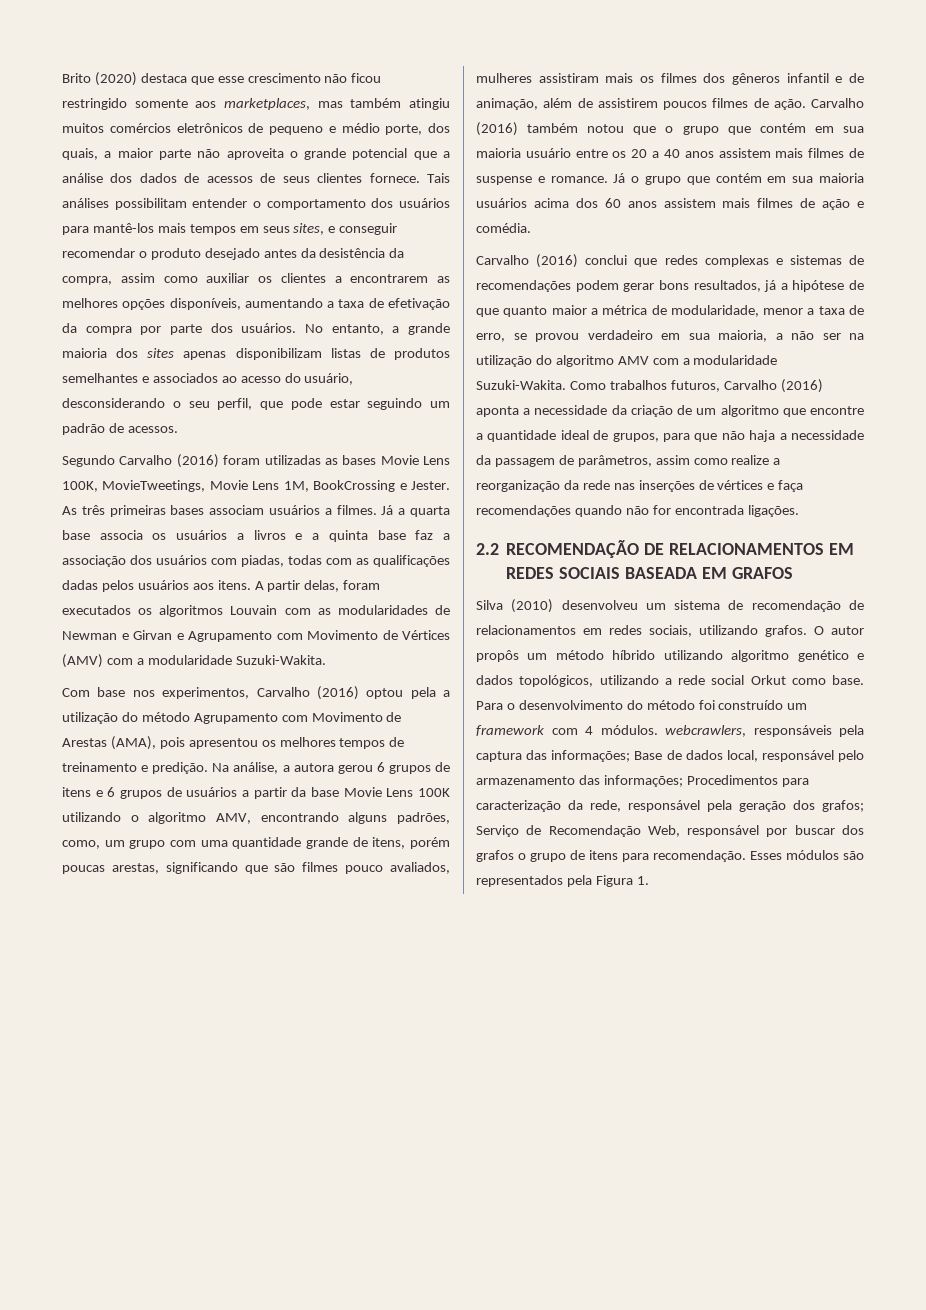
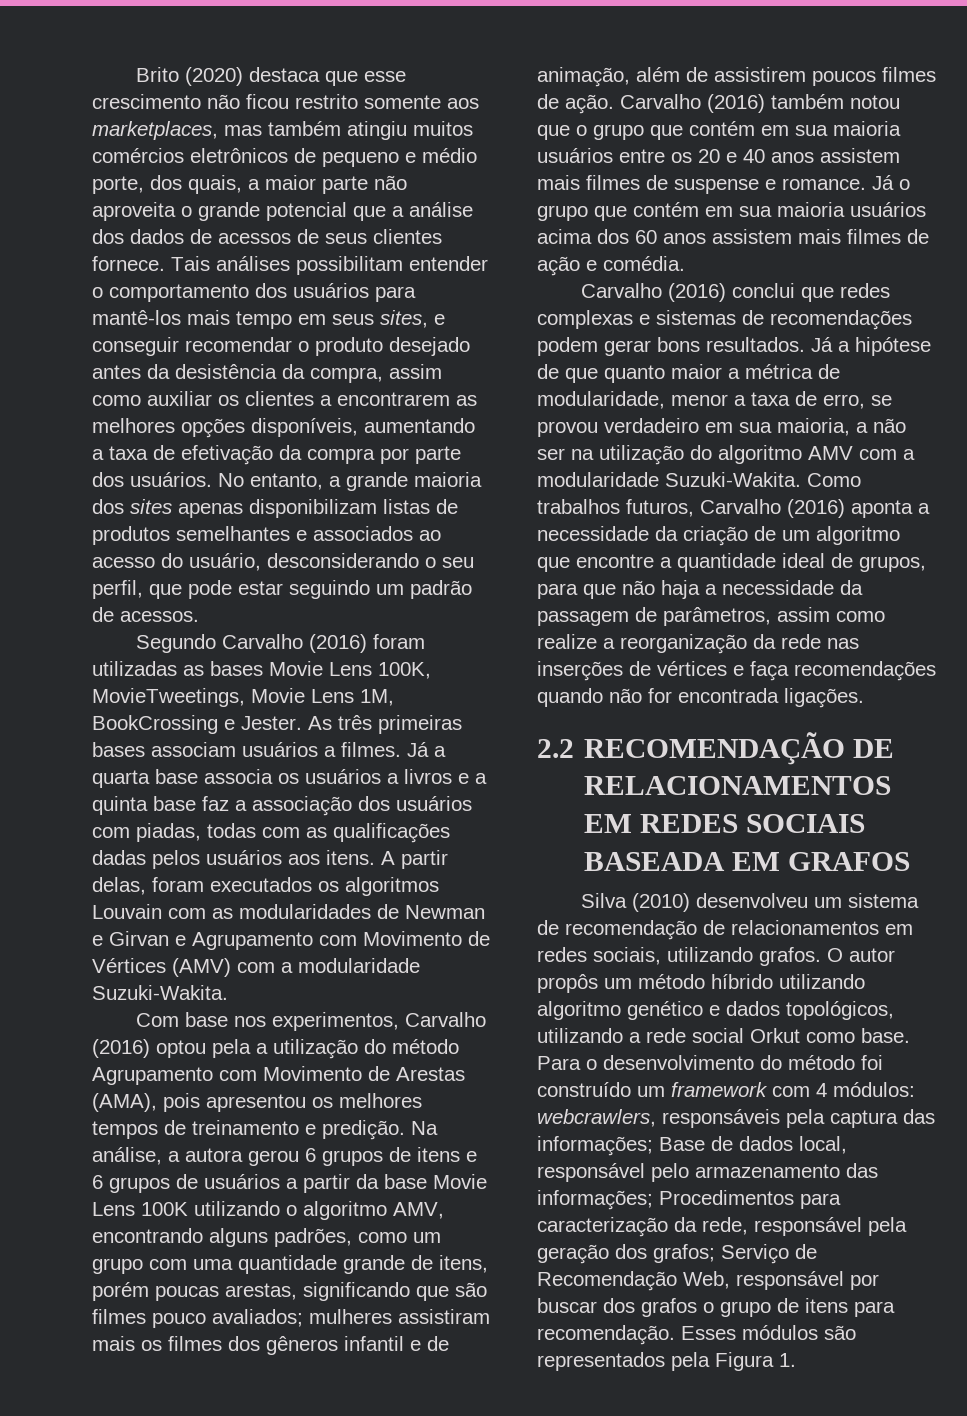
[62,98,127,110] restringido -> [295,94,358,109] restrito
[189,224,236,235] tempos -> [236,311,292,329] tempo
[62,840,100,849] como, -> [358,1232,407,1243] como
[390,862,451,874] avaliados, -> [212,1309,303,1327] avaliados;
[525,148,571,158] usuário -> [537,148,613,163] usuários
[652,151,660,158] a -> [726,152,737,163] e
[693,280,777,292] resultados, já -> [706,337,833,352] resultados. Já
[600,725,658,735] módulos. -> [833,1082,915,1097] módulos:

